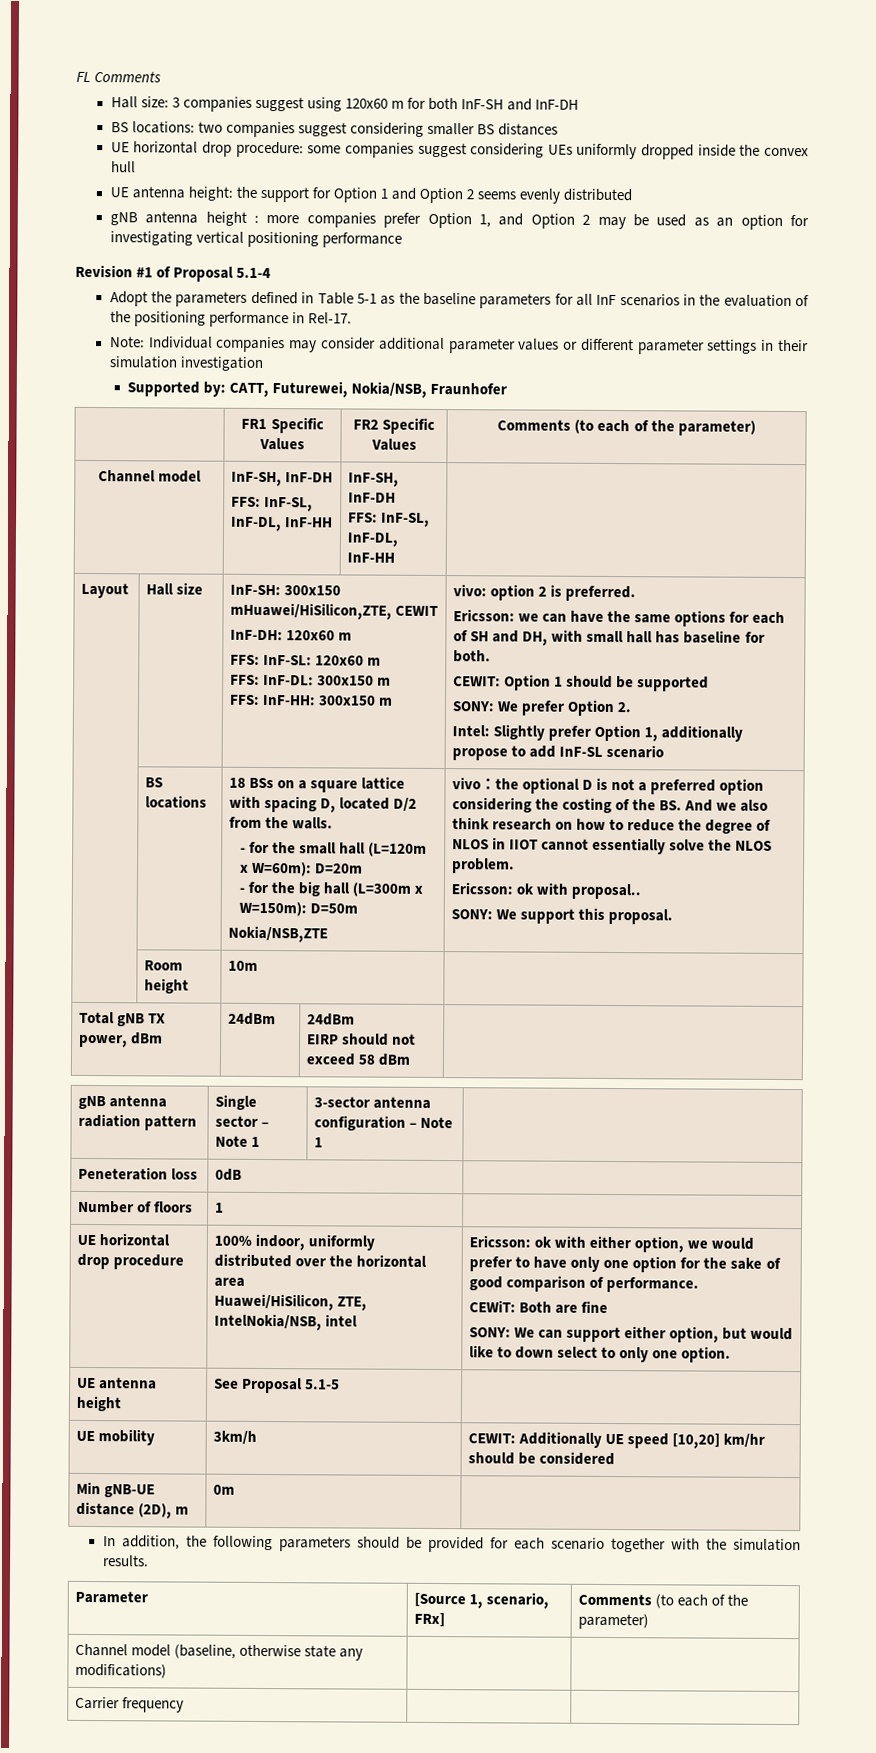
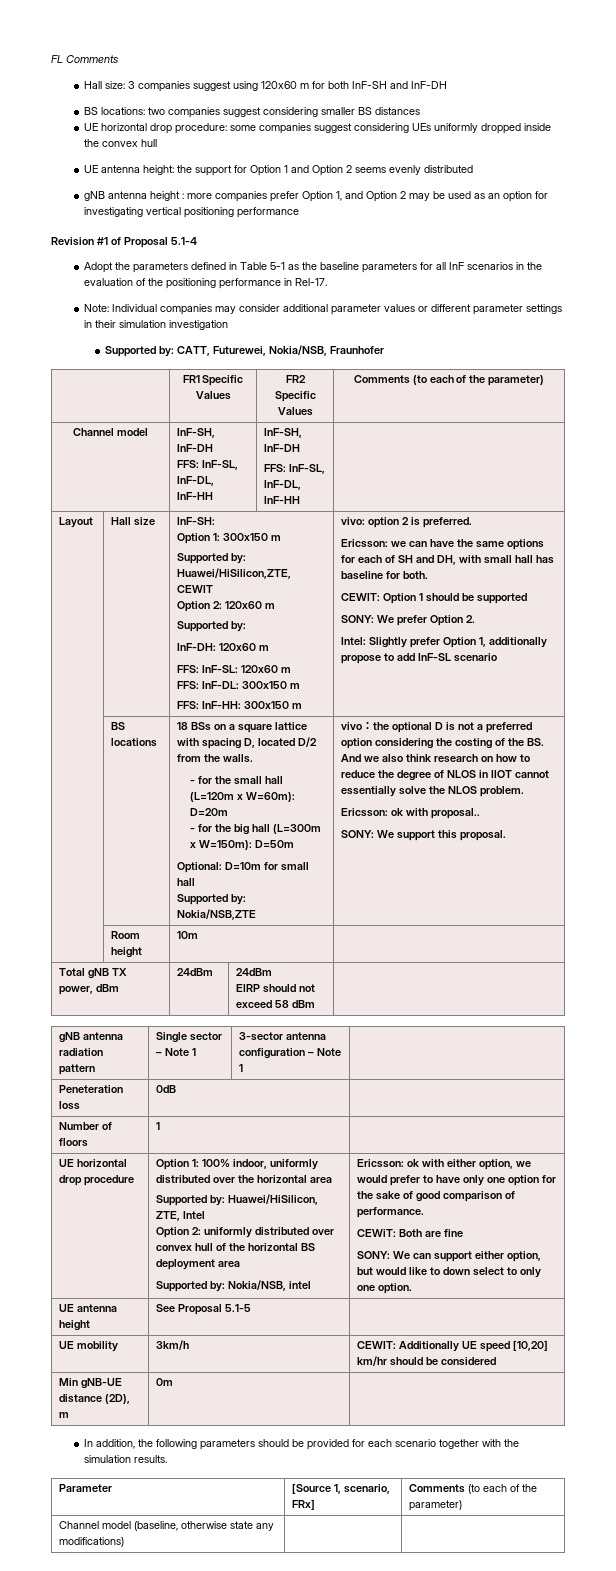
[284,585,342,596] [230,602,439,620] 300x150 mHuawei/HiSilicon,ZTE, CEWIT -> [177,533,282,544] [177,553,247,564] [177,568,292,579] [177,585,214,593] [177,601,276,612] [177,621,247,632] // Option 1: 300x150 m // Supported by: Huawei/HiSilicon,ZTE, CEWIT // Option 2: 120x60 m // Supported by:
(359, 908) none -> [177,862,310,873] [177,878,196,886] [177,894,247,905] Optional: D=10m for small hall // Supported by:
(185, 1262) none -> [156,1159,200,1170] Option 1:
[214,1293,368,1311] [214,1313,323,1331] Huawei/HiSilicon, ZTE, IntelNokia/NSB, -> [156,1194,319,1206] [156,1211,206,1221] [156,1227,335,1238] [156,1243,316,1251] [156,1259,241,1270] [156,1280,287,1292] Supported by: Huawei/HiSilicon, ZTE, Intel // Option 2: uniformly distributed over convex hull of the horizontal BS deployment area // Supported by: Nokia/NSB,
[75,1696,185,1713] // Carrier frequency | | -> (125, 1542) none

